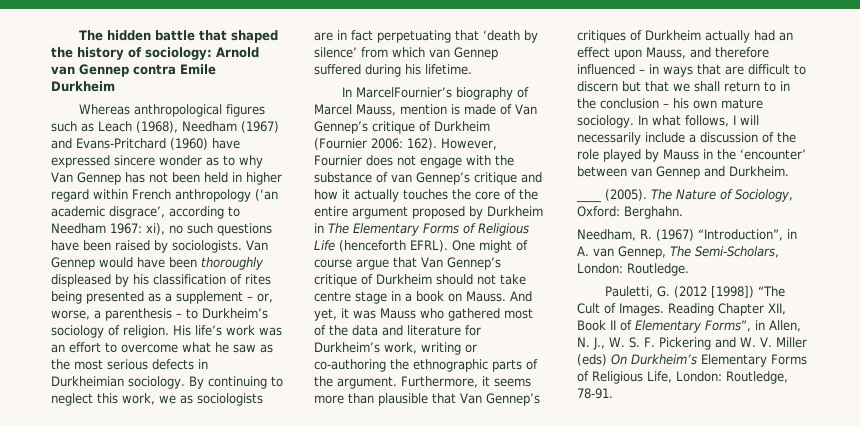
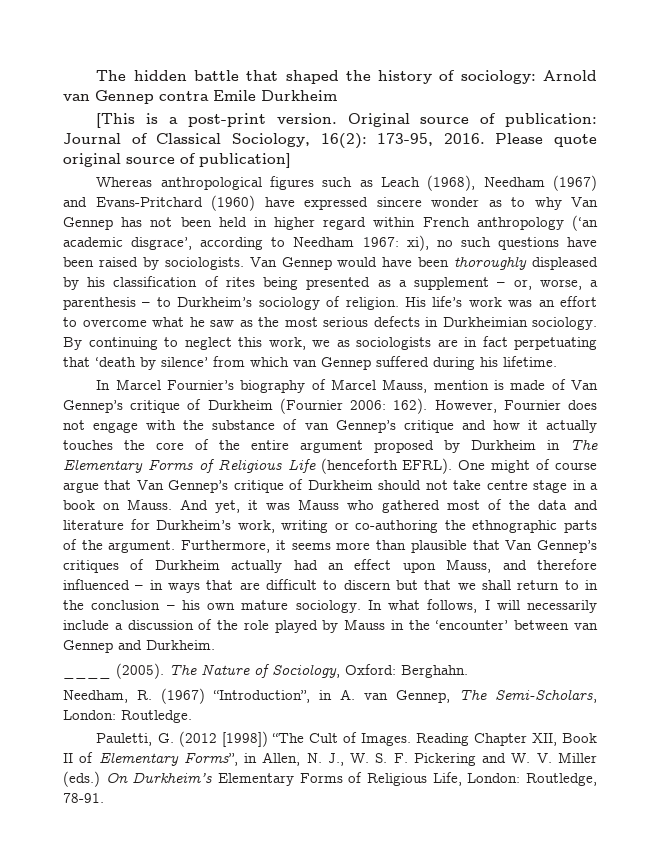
(115, 86) none -> [96,113,597,128] [63,133,597,149] [63,153,291,168] // [This is a post-print version. Original source of publication: Journal of Classical Sociology, 16(2): 173-95, 2016. Please quote original source of publication]
[355,87,452,98] MarcelFournier’s -> [115,379,235,390] Marcel Fournier’s
[577,354,607,366] (eds) -> [63,771,100,787] (eds.)

